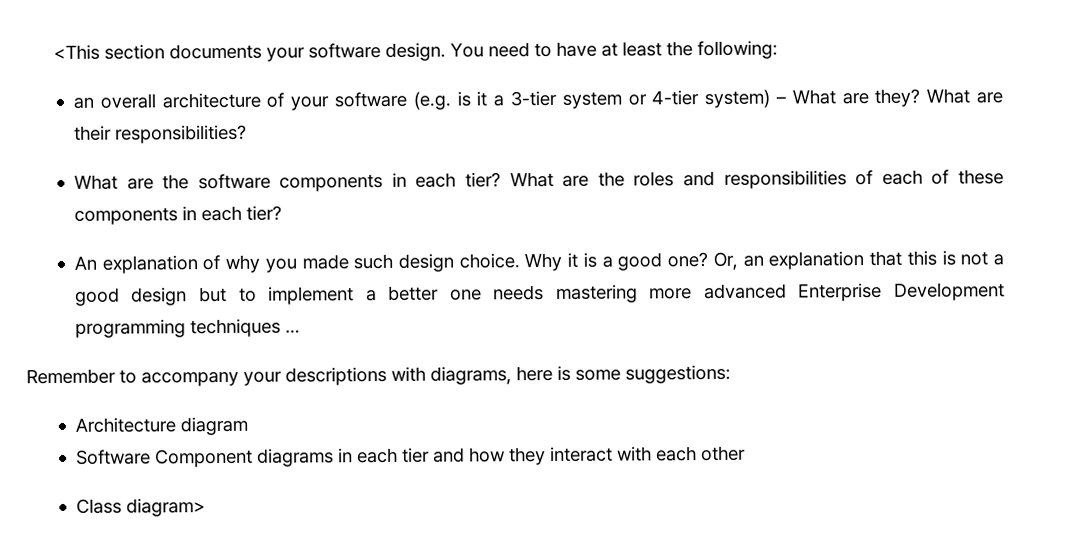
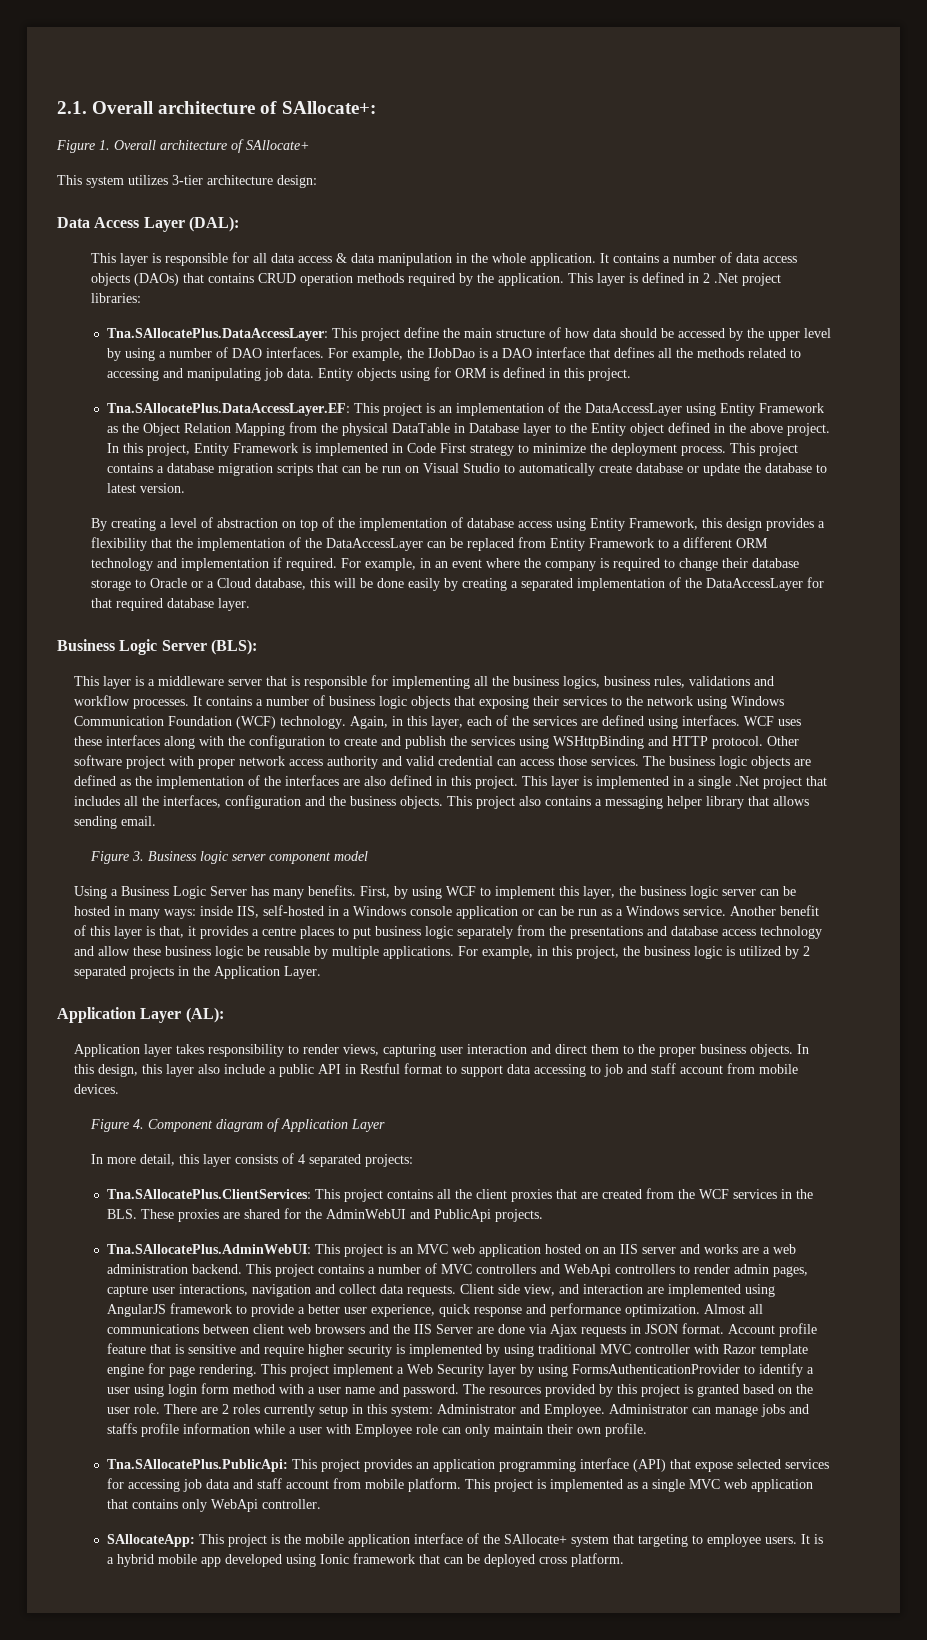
[52,40,778,62] [72,88,1003,111] [73,124,247,144] [73,169,1004,192] [73,205,282,225] [73,250,1005,274] [74,282,1006,306] [74,318,300,338] [26,364,731,387] [74,416,248,436] [75,445,746,468] [75,498,206,517] <This section documents your software design. You need to have at least the following: // an overall architecture of your software (e.g. is it a 3-tier system or 4-tier system) – What are they? What are their responsibilities? // What are the software components in each tier? What are the roles and responsibilities of each of these components in each tier? // An explanation of why you made such design choice. Why it is a good one? Or, an explanation that this is not a good design but to implement a better one needs mastering more advanced Enterprise Development programming techniques … // Remember to accompany your descriptions with diagrams, here is some suggestions: // Architecture diagram // Software Component diagrams in each tier and how they interact with each other // Class diagram> -> [57,101,376,114] [56,139,309,153] [57,175,317,188] [57,216,239,232] [91,252,798,266] [91,272,782,286] [91,293,142,303] [106,327,831,341] [106,347,801,361] [106,367,631,381] [106,402,824,416] [106,422,830,436] [106,443,798,456] [106,463,827,476] [106,483,185,493] [91,517,826,531] [91,537,769,551] [91,557,800,571] [91,577,825,591] [91,598,251,611] [57,639,257,655] [74,675,775,689] [74,695,785,709] [74,715,802,729] [74,735,800,749] [74,755,812,769] [74,775,828,789] [74,795,810,809] [74,816,157,829] [90,851,369,864] [74,885,797,899] [74,905,820,919] [74,925,823,939] [74,946,811,959] [74,966,322,979] [57,1007,224,1023] [74,1044,810,1057] [74,1063,799,1077] [74,1084,120,1094] [90,1118,386,1132] [91,1153,414,1167] [106,1188,813,1202] [106,1208,543,1222] [106,1244,796,1257] [106,1263,808,1277] [106,1284,775,1297] [106,1303,763,1317] [106,1323,817,1337] [106,1343,808,1357] [106,1363,814,1377] [106,1383,813,1397] [106,1404,809,1417] [106,1423,647,1437] [106,1458,829,1472] [106,1478,813,1492] [106,1499,321,1512] [106,1533,823,1547] [106,1553,624,1567] 2.1. Overall architecture of SAllocate+: // Figure 1. Overall architecture of SAllocate+ // This system utilizes 3-tier architecture design: // Data Access Layer (DAL): // This layer is responsible for all data access & data manipulation in the whole application. It contains a number of data access objects (DAOs) that contains CRUD operation methods required by the application. This layer is defined in 2 .Net project libraries: // Tna.SAllocatePlus.DataAccessLayer: This project define the main structure of how data should be accessed by the upper level by using a number of DAO interfaces. For example, the IJobDao is a DAO interface that defines all the methods related to accessing and manipulating job data. Entity objects using for ORM is defined in this project. // Tna.SAllocatePlus.DataAccessLayer.EF: This project is an implementation of the DataAccessLayer using Entity Framework as the Object Relation Mapping from the physical DataTable in Database layer to the Entity object defined in the above project. In this project, Entity Framework is implemented in Code First strategy to minimize the deployment process. This project contains a database migration scripts that can be run on Visual Studio to automatically create database or update the database to latest version. // By creating a level of abstraction on top of the implementation of database access using Entity Framework, this design provides a flexibility that the implementation of the DataAccessLayer can be replaced from Entity Framework to a different ORM technology and implementation if required. For example, in an event where the company is required to change their database storage to Oracle or a Cloud database, this will be done easily by creating a separated implementation of the DataAccessLayer for that required database layer. // Business Logic Server (BLS): // This layer is a middleware server that is responsible for implementing all the business logics, business rules, validations and workflow processes. It contains a number of business logic objects that exposing their services to the network using Windows Communication Foundation (WCF) technology. Again, in this layer, each of the services are defined using interfaces. WCF uses these interfaces along with the configuration to create and publish the services using WSHttpBinding and HTTP protocol. Other software project with proper network access authority and valid credential can access those services. The business logic objects are defined as the implementation of the interfaces are also defined in this project. This layer is implemented in a single .Net project that includes all the interfaces, configuration and the business objects. This project also contains a messaging helper library that allows sending email. // Figure 3. Business logic server component model // Using a Business Logic Server has many benefits. First, by using WCF to implement this layer, the business logic server can be hosted in many ways: inside IIS, self-hosted in a Windows console application or can be run as a Windows service. Another benefit of this layer is that, it provides a centre places to put business logic separately from the presentations and database access technology and allow these business logic be reusable by multiple applications. For example, in this project, the business logic is utilized by 2 separated projects in the Application Layer. // Application Layer (AL): // Application layer takes responsibility to render views, capturing user interaction and direct them to the proper business objects. In this design, this layer also include a public API in Restful format to support data accessing to job and staff account from mobile devices. // Figure 4. Component diagram of Application Layer // In more detail, this layer consists of 4 separated projects: // Tna.SAllocatePlus.ClientServices: This project contains all the client proxies that are created from the WCF services in the BLS. These proxies are shared for the AdminWebUI and PublicApi projects. // Tna.SAllocatePlus.AdminWebUI: This project is an MVC web application hosted on an IIS server and works are a web administration backend. This project contains a number of MVC controllers and WebApi controllers to render admin pages, capture user interactions, navigation and collect data requests. Client side view, and interaction are implemented using AngularJS framework to provide a better user experience, quick response and performance optimization. Almost all communications between client web browsers and the IIS Server are done via Ajax requests in JSON format. Account profile feature that is sensitive and require higher security is implemented by using traditional MVC controller with Razor template engine for page rendering. This project implement a Web Security layer by using FormsAuthenticationProvider to identify a user using login form method with a user name and password. The resources provided by this project is granted based on the user role. There are 2 roles currently setup in this system: Administrator and Employee. Administrator can manage jobs and staffs profile information while a user with Employee role can only maintain their own profile. // Tna.SAllocatePlus.PublicApi: This project provides an application programming interface (API) that expose selected services for accessing job data and staff account from mobile platform. This project is implemented as a single MVC web application that contains only WebApi controller. // SAllocateApp: This project is the mobile application interface of the SAllocate+ system that targeting to employee users. It is a hybrid mobile app developed using Ionic framework that can be deployed cross platform.

